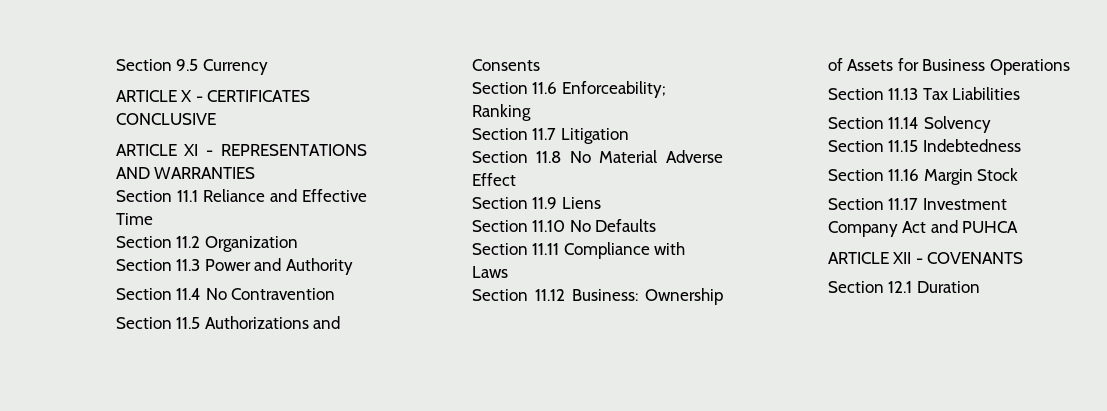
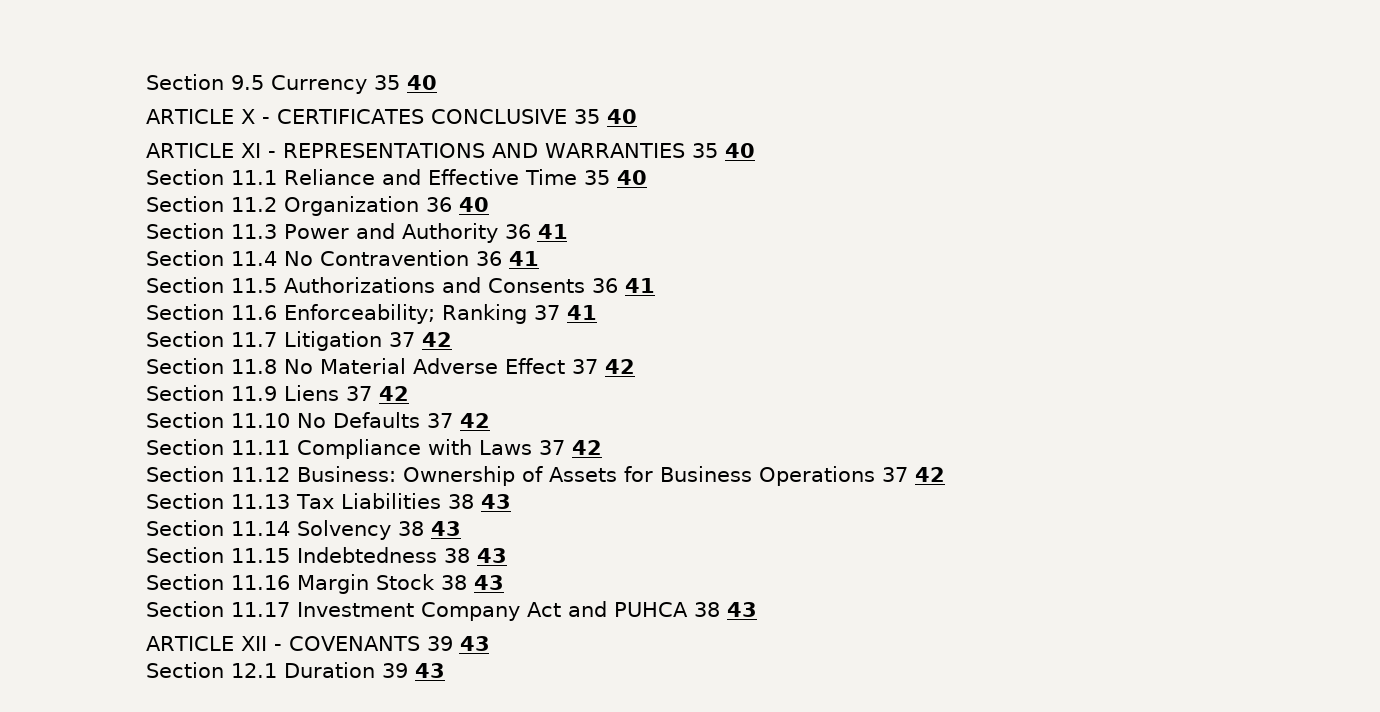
(268, 67) none -> [373,75,437,90] 35 40
(216, 119) none -> [574,109,638,124] 35 40
(256, 173) none -> [692,143,756,158] 35 40
(153, 219) none -> [584,170,648,185] 35 40
(298, 244) none -> [425,197,489,212] 36 40
(353, 266) none -> [504,224,568,239] 36 41
(336, 294) none -> [475,251,539,266] 36 41
(540, 65) none -> [591,278,655,293] 36 41
(531, 112) none -> [533,305,597,320] 37 41
(629, 136) none -> [388,332,452,347] 37 42
(516, 179) none -> [571,359,635,374] 37 42
(601, 203) none -> [345,386,409,401] 37 42
(657, 225) none -> [426,413,490,428] 37 42
(508, 272) none -> [538,440,602,455] 37 42
(1070, 67) none -> [881,467,945,482] 37 42
(1021, 93) none -> [448,494,512,509] 38 43
(991, 124) none -> [397,521,461,536] 38 43
(1021, 145) none -> [443,548,507,563] 38 43
(1019, 174) none -> [440,575,504,590] 38 43
(1019, 227) none -> [693,602,757,617] 38 43
(1024, 258) none -> [426,636,490,651] 39 43
(980, 287) none -> [381,663,445,678] 39 43

